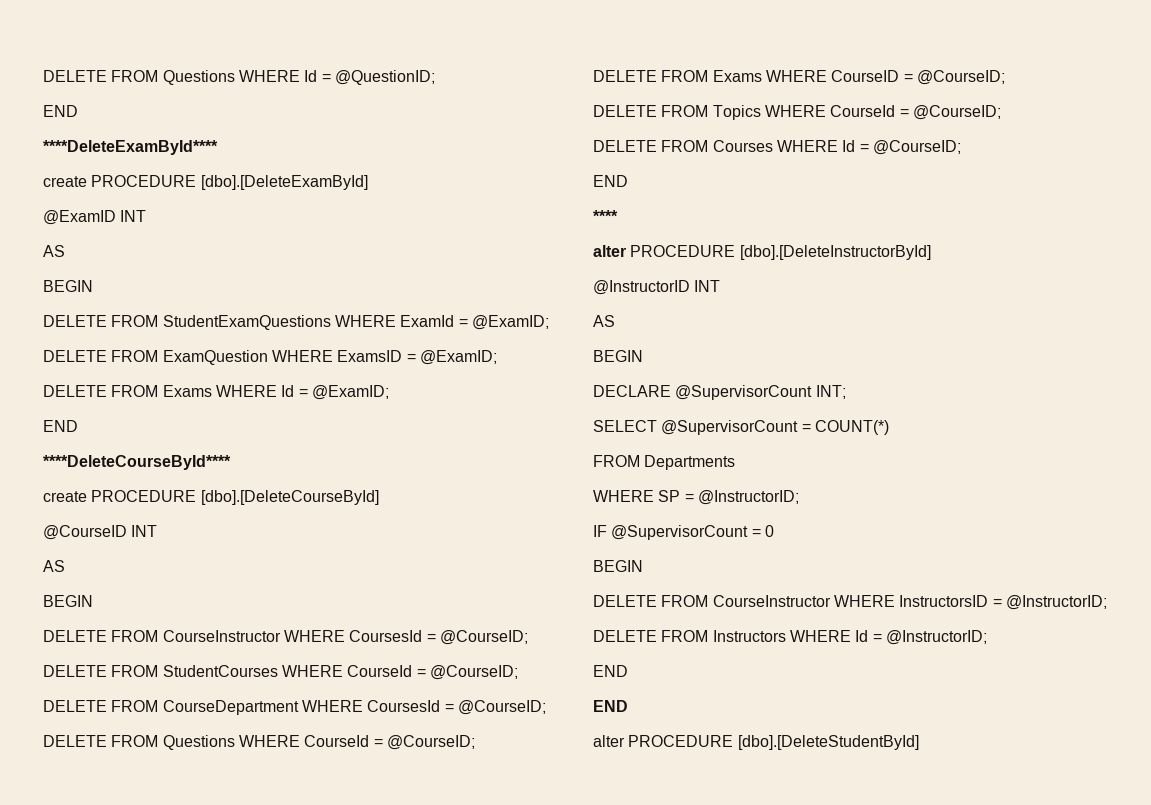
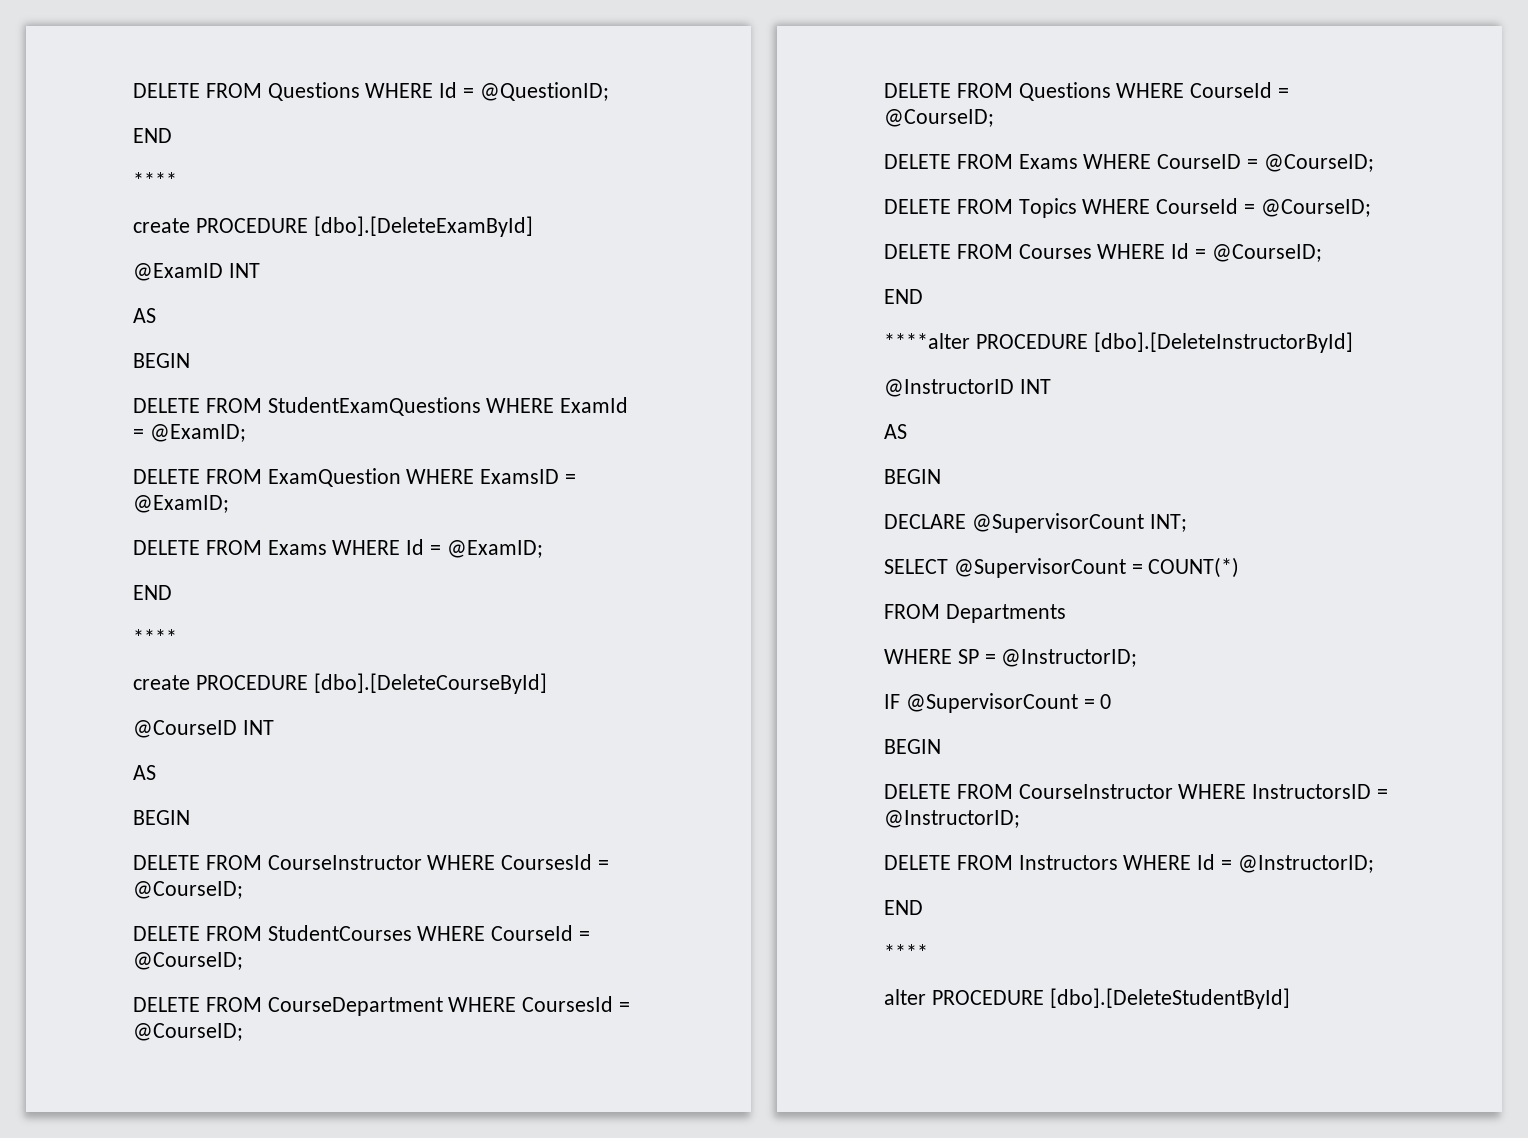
[43,140,218,155] ****DeleteExamById**** -> [133,172,177,188] ****
[43,455,231,470] ****DeleteCourseById**** -> [133,629,177,645] ****
[593,210,618,222] [593,245,626,257] **** // alter -> [884,333,970,349] ****alter
[593,700,628,712] END -> [884,944,928,960] ****

